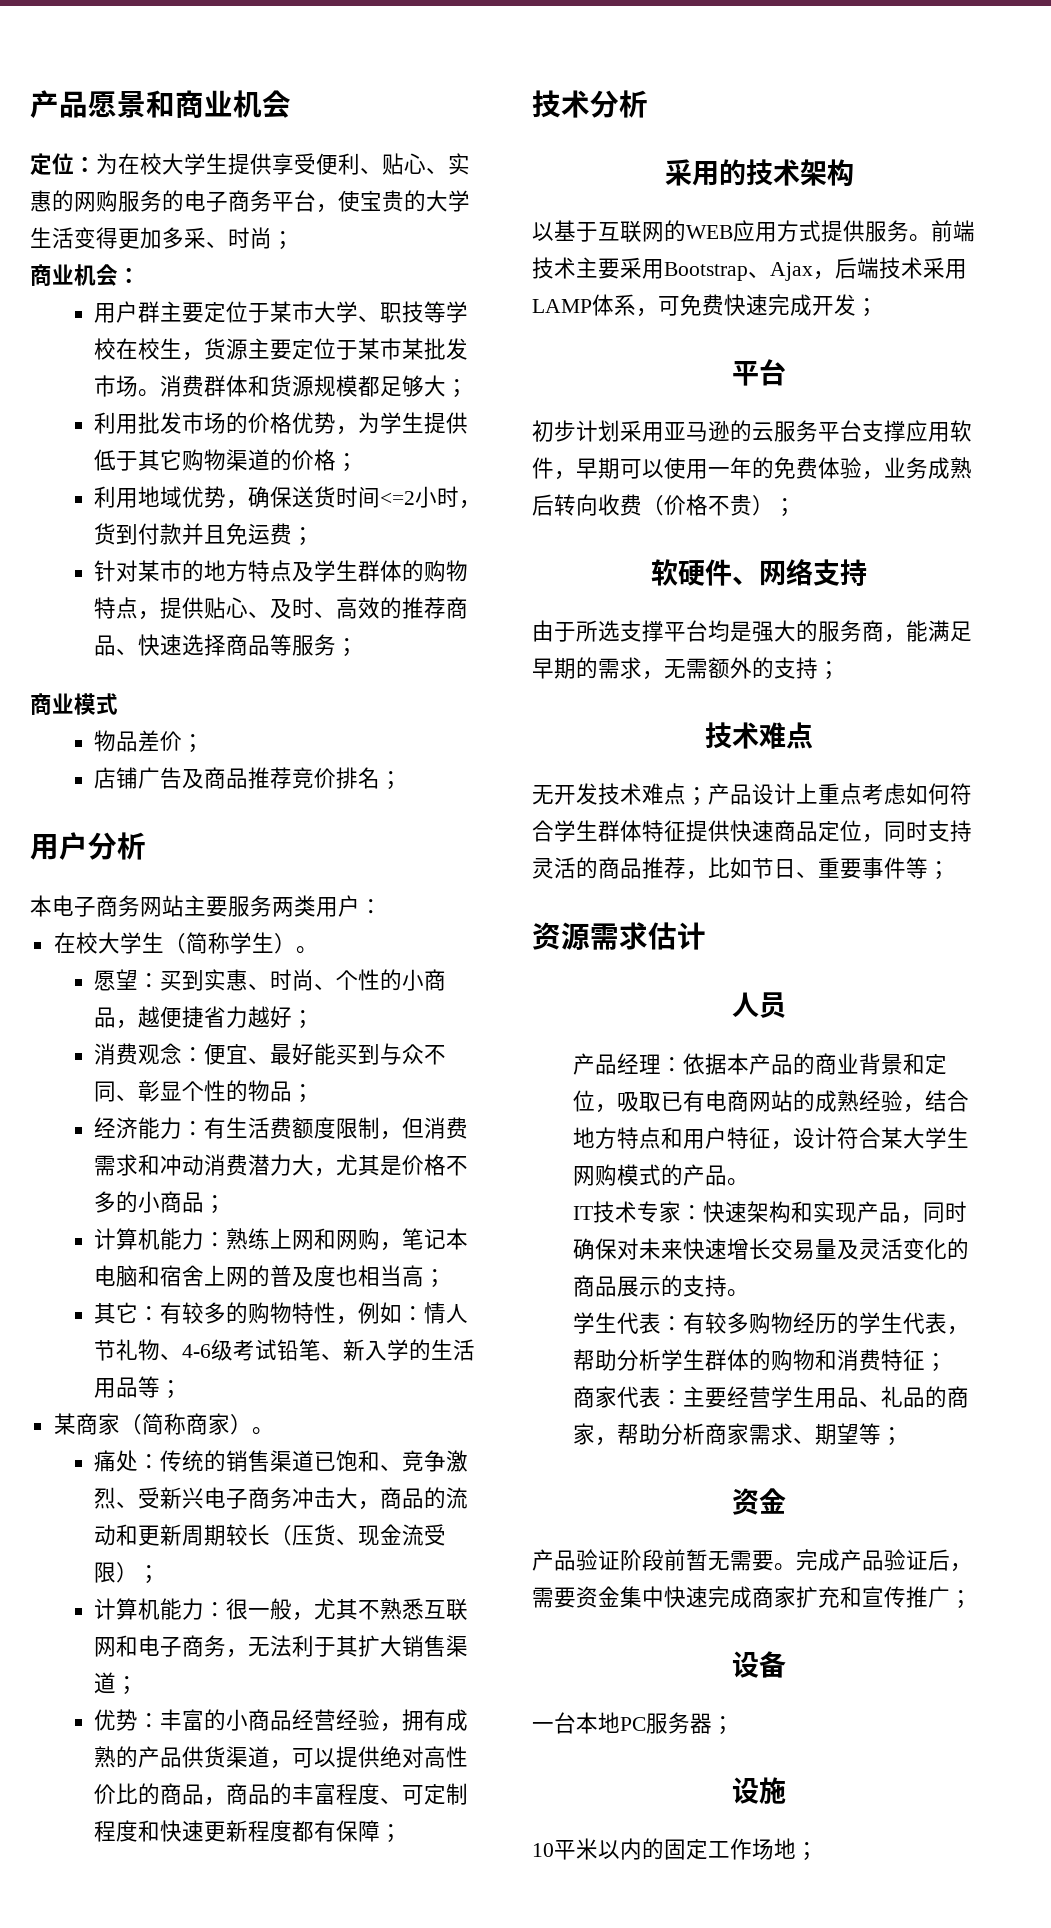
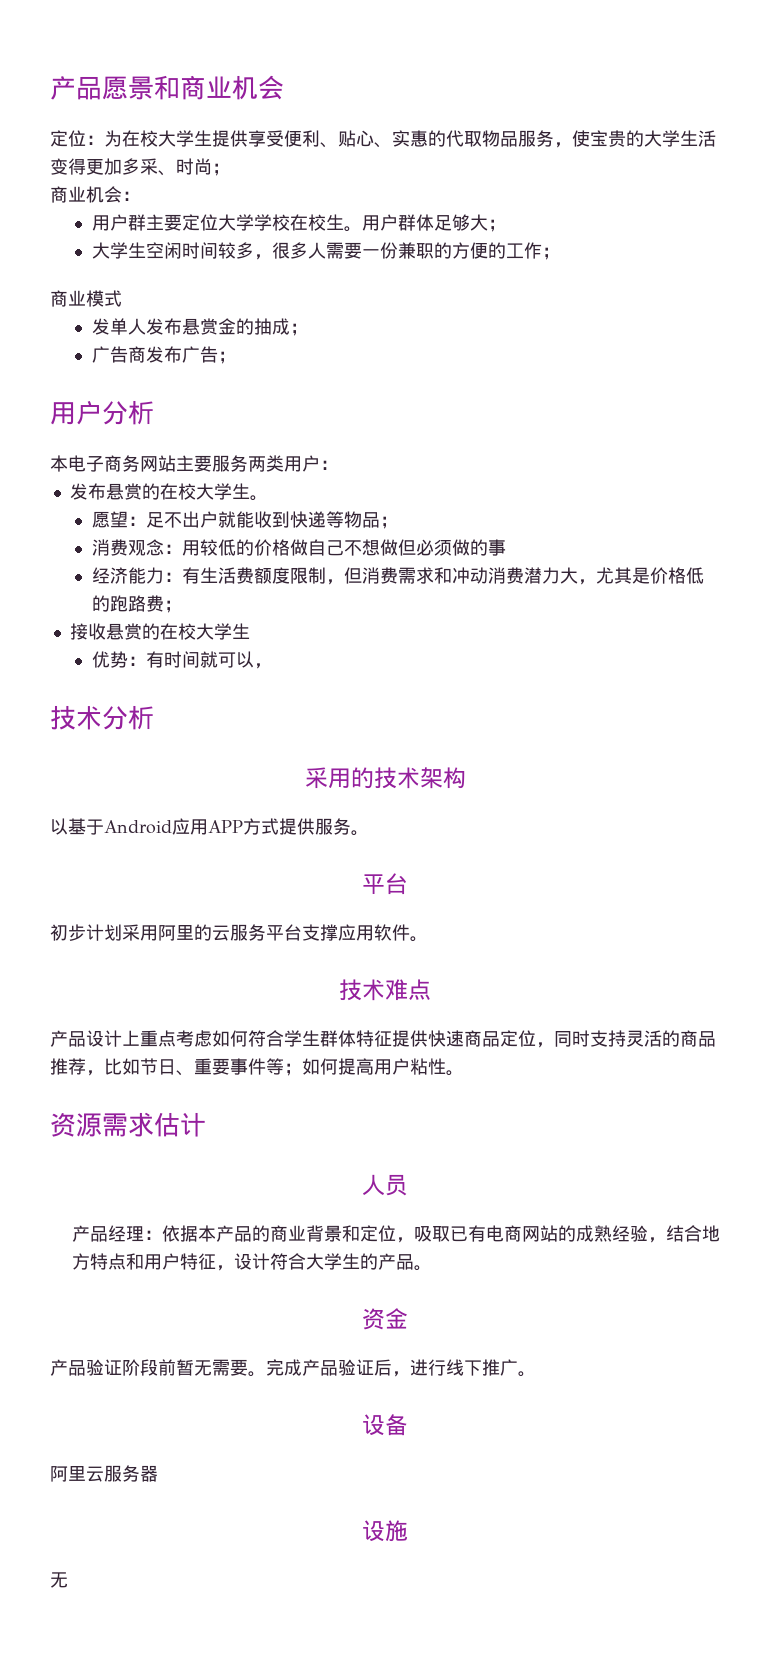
[74,190,316,212] 网购服务的电子商务平台 -> [446,130,554,147] 代取物品服务
[248,301,469,323] [94,338,469,361] [94,375,469,398] [94,412,469,435] [94,449,359,472] [94,486,482,509] [94,523,315,546] [94,560,469,582] [94,597,469,620] [94,634,359,657] [30,693,118,715] [94,730,205,753] [94,767,381,789] 于某市大学、职技等学校在校生，货源主要定位于某市某批发市场。消费群体和货源规模都足够大； // 利用批发市场的价格优势，为学生提供低于其它购物渠道的价格； // 利用地域优势，确保送货时间<=2小时，货到付款并且免运费； // 针对某市的地方特点及学生群体的购物特点，提供贴心、及时、高效的推荐商品、快速选择商品等服务； // 商业模式 // 物品差价； // 店铺广告及商品推荐竞价排名 -> [217,214,506,232] [91,242,560,260] [50,290,122,307] [91,318,308,336] [91,346,218,363] 大学学校在校生。用户群体足够大； // 大学生空闲时间较多，很多人需要一份兼职的方便的工作； // 商业模式 // 发单人发布悬赏金的抽成； // 广告商发布广告
[53,932,318,954] [94,969,447,991] [94,1006,315,1029] [94,1043,447,1065] [94,1080,315,1103] 在校大学生（简称学生）。 // 愿望：买到实惠、时尚、个性的小商品，越便捷省力越好； // 消费观念：便宜、最好能买到与众不同、彰显个性的物品； -> [69,483,268,501] [91,511,398,529] [91,539,506,556] 发布悬赏的在校大学生。 // 愿望：足不出户就能收到快递等物品； // 消费观念：用较低的价格做自己不想做但必须做的事
[446,1156,469,1176] [94,1191,227,1214] [94,1228,469,1251] [94,1265,447,1288] [94,1302,469,1325] [94,1339,476,1361] [94,1376,183,1399] [53,1413,274,1435] [94,1450,469,1472] [94,1487,469,1510] [94,1524,447,1546] [94,1562,161,1584] [94,1598,469,1621] [94,1635,469,1658] [94,1672,139,1695] [94,1709,469,1732] [94,1746,469,1769] [94,1783,469,1806] [94,1820,403,1843] 不多的小商品； // 计算机能力：熟练上网和网购，笔记本电脑和宿舍上网的普及度也相当高； // 其它：有较多的购物特性，例如：情人节礼物、4-6级考试铅笔、新入学的生活用品等； // 某商家（简称商家）。 // 痛处：传统的销售渠道已饱和、竞争激烈、受新兴电子商务冲击大，商品的流动和更新周期较长（压货、现金流受限）； // 计算机能力：很一般，尤其不熟悉互联网和电子商务，无法利于其扩大销售渠道； // 优势：丰富的小商品经营经验，拥有成熟的产品供货渠道，可以提供绝对高性价比的商品，商品的丰富程度、可定制程度和快速更新程度都有保障； -> [685,567,704,584] [91,595,182,613] [69,623,250,640] [91,651,272,669] 低的跑路费； // 接收悬赏的在校大学生 // 优势：有时间就可以，
[598,220,777,243] 互联网的WEB应用 -> [104,818,243,835] Android应用APP
[931,220,975,242] [532,257,967,281] [532,294,878,317] 前端技术主要采用Bootstrap、Ajax，后端技术采用LAMP体系，可免费快速完成开发； -> (369, 833) none
[664,420,730,442] 亚马逊 -> [158,925,194,941] 阿里
[554,457,972,480] [532,494,796,517] [651,559,867,586] [532,620,972,643] [532,657,840,680] [705,722,813,749] [532,783,708,806] ，早期可以使用一年的免费体验，业务成熟后转向收费（价格不贵）； // 软硬件、网络支持 // 由于所选支撑平台均是强大的服务商，能满足早期的需求，无需额外的支持； // 技术难点 // 无开发技术难点； -> [410,936,428,942] [339,979,431,1001] 。 // 技术难点 //
(950, 870) none -> [302,1058,464,1076] 如何提高用户粘性。
[880,1127,969,1149] [572,1164,749,1186] [572,1201,967,1224] [572,1238,969,1260] [572,1275,749,1297] [572,1312,969,1335] [572,1349,947,1372] [572,1386,969,1408] [572,1423,903,1446] 某大学生网购模式的产品。 // IT技术专家：快速架构和实现产品，同时确保对未来快速增长交易量及灵活变化的商品展示的支持。 // 学生代表：有较多购物经历的学生代表，帮助分析学生群体的购物和消费特征； // 商家代表：主要经营学生用品、礼品的商家，帮助分析商家需求、期望等； -> [305,1253,432,1271] 大学生的产品。
[532,1586,972,1609] [732,1651,786,1678] [532,1712,646,1734] 需要资金集中快速完成商家扩充和宣传推广； // 设备 // 一台本地PC -> [410,1359,536,1377] [362,1414,408,1436] [50,1466,104,1482] 进行线下推广。 // 设备 // 阿里云
[712,1716,734,1735] ； -> (158, 1473) none
[532,1838,818,1861] 10平米以内的固定工作场地； -> [50,1572,68,1588] 无

